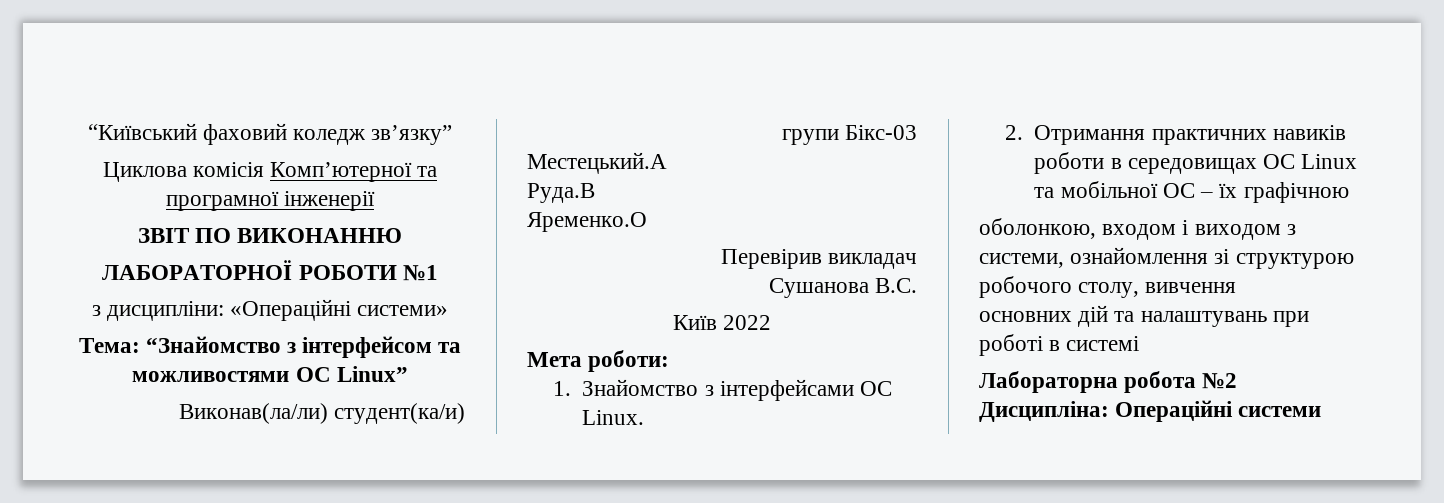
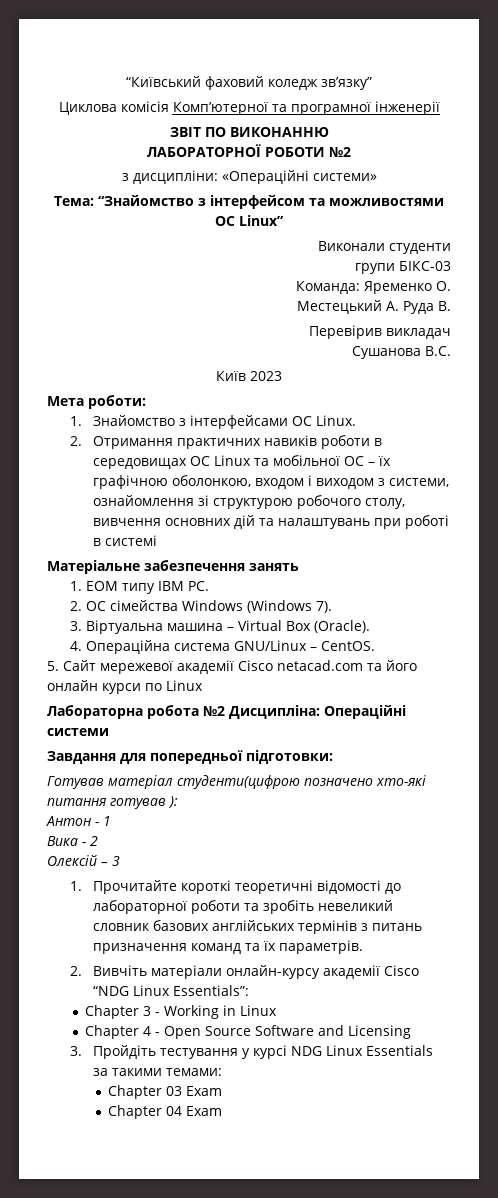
[402,265,438,281] №1 -> [329,147,351,157] №2
[178,403,465,424] Виконав(ла/ли) студент(ка/и) -> [318,241,451,254] Виконали студенти
[845,125,917,140] [527,152,667,174] [527,183,595,203] [527,212,647,232] Бікс-03 // Местецький.А // Руда.В // Яременко.О -> [399,261,451,271] [296,281,451,294] [297,300,451,314] БІКС-03 // Команда: Яременко О. // Местецький А. Руда В.
[723,315,772,330] 2022 -> [250,371,282,381] 2023
(1349, 192) // -> (168, 482) none
(1237, 287) // -> (161, 522) none
(1140, 343) none -> [47,560,299,574] [69,581,209,594] [69,600,332,613] [69,620,370,634] [69,640,375,654] [47,660,417,674] [47,680,203,694] // Матеріальне забезпечення занять // 1. ЕОМ типу IBM PC. // 2. ОС сімейства Windows (Windows 7). // 3. Віртуальна машина – Virtual Box (Oracle). // 4. Операційна система GNU/Linux – CentOS. // 5. Сайт мережевої академії Cisco netacad.com та його онлайн курси по Linux
(1322, 411) none -> [47,750,333,764] [47,775,426,789] [47,796,178,809] [46,816,111,826] [47,836,98,846] [47,855,120,866] [69,880,401,894] [92,900,393,914] [92,920,422,934] [92,940,363,954] [69,965,419,979] [92,985,249,996] [85,1005,278,1019] [85,1025,412,1039] [69,1045,433,1059] [92,1068,222,1076] [108,1085,223,1099] [108,1105,223,1119] // Завдання для попередньої підготовки: // Готував матеріал студенти(цифрою позначено хто-які питання готував ): // Антон - 1 // Вика - 2 // Олексій – 3 // 1. Прочитайте короткі теоретичні відомості до лабораторної роботи та зробіть невеликий словник базових англійських термінів з питань призначення команд та їх параметрів. // 2. Вивчіть матеріали онлайн-курсу академії Cisco “NDG Linux Essentials”: // Chapter 3 - Working in Linux // Chapter 4 - Open Source Software and Licensing // 3. Пройдіть тестування у курсі NDG Linux Essentials за такими темами: // Chapter 03 Exam // Chapter 04 Exam

